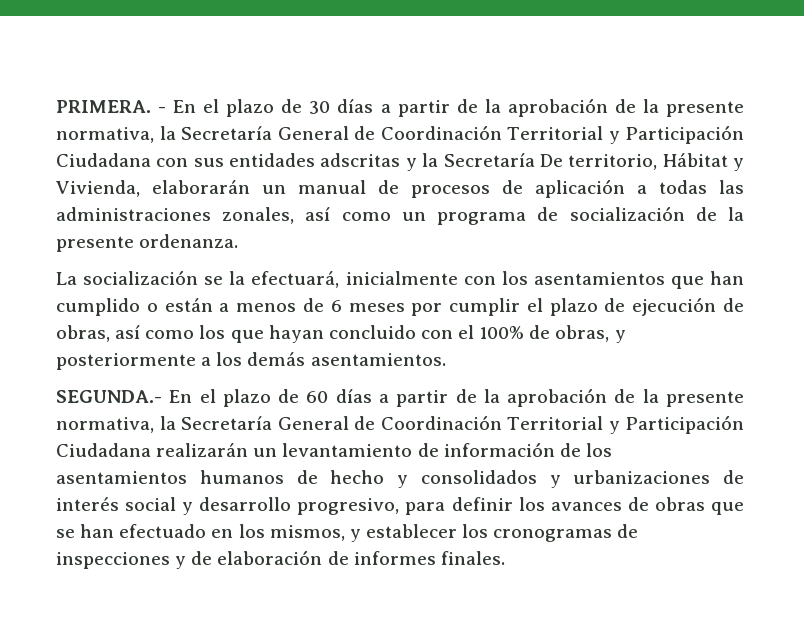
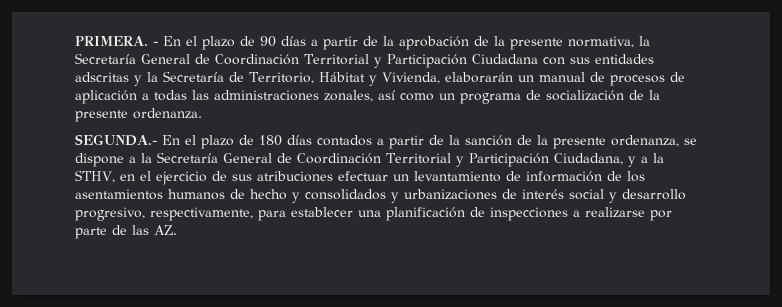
[309,101,331,114] 30 -> [260,36,276,47] 90
[539,154,658,170] De territorio, -> [229,72,314,84] de Territorio,
[56,270,745,289] [56,297,745,316] [56,325,626,343] [56,352,446,370] // La socialización se la efectuará, inicialmente con los asentamientos que han cumplido o están a menos de 6 meses por cumplir el plazo de ejecución de obras, así como los que hayan concluido con el 100% de obras, y posteriormente a los demás asentamientos. -> (202, 113) none
[306,388,745,407] [56,415,744,434] [56,443,249,457] 60 días a partir de la aprobación de la presente normativa, la Secretaría General de Coordinación Territorial y Participación Ciudadana realizarán -> [259,135,697,149] [75,152,664,167] [75,170,388,185] 180 días contados a partir de la sanción de la presente ordenanza, se dispone a la Secretaría General de Coordinación Territorial y Participación Ciudadana, y a la STHV, en el ejercicio de sus atribuciones efectuar
[405,497,745,515] [56,524,639,542] [56,550,505,569] para definir los avances de obras que se han efectuado en los mismos, y establecer los cronogramas de inspecciones y de elaboración de informes finales. -> [150,207,672,221] [75,225,177,239] respectivamente, para establecer una planificación de inspecciones a realizarse por parte de las AZ.

